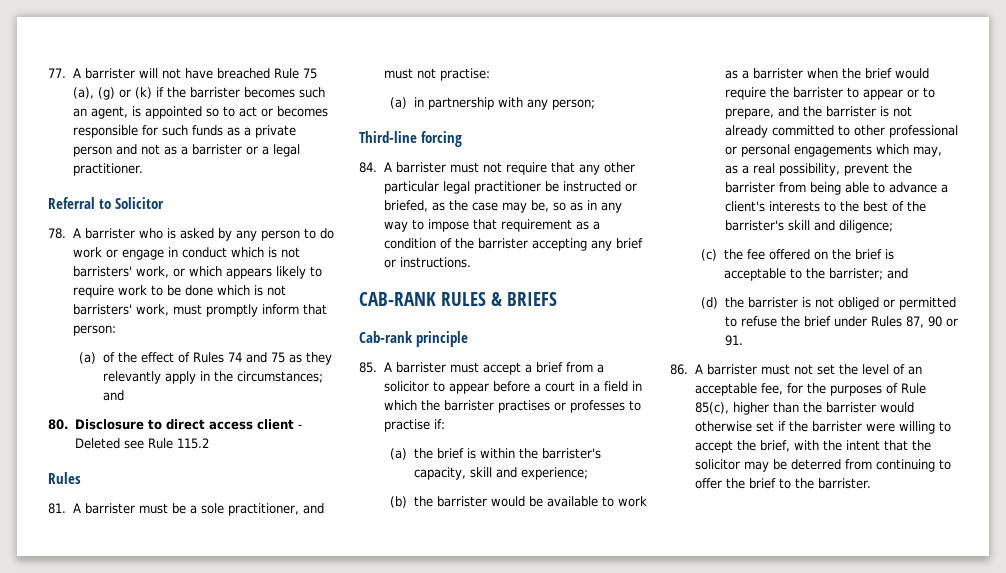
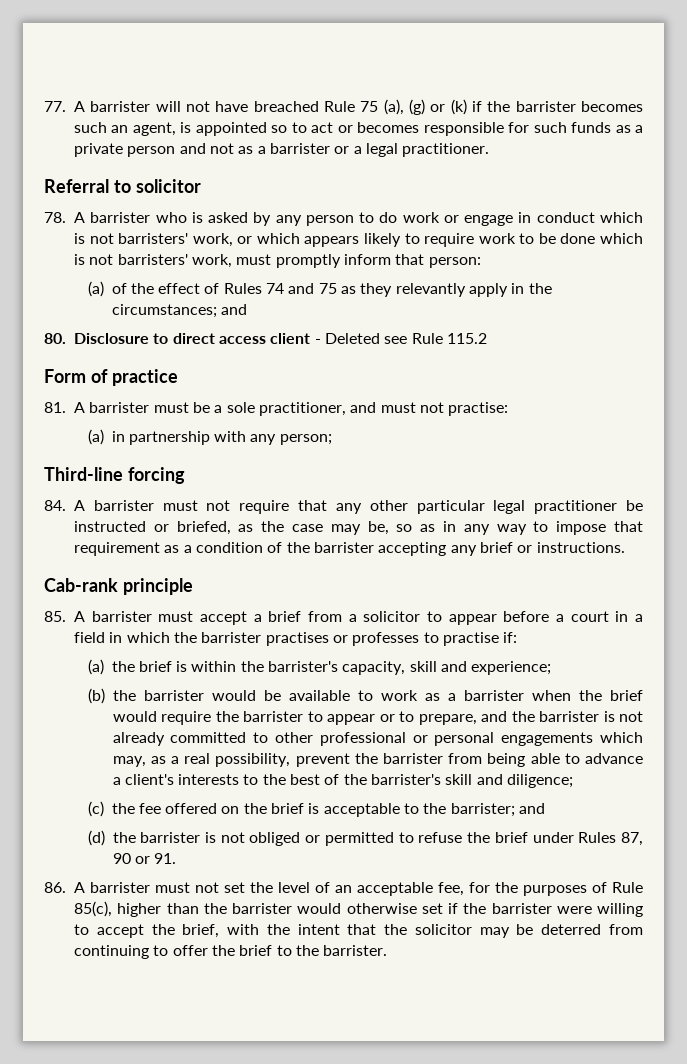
[115,197,165,209] Solicitor -> [135,179,201,193] solicitor
[48,472,81,484] Rules -> [44,369,178,386] Form of practice
[359,292,558,306] // CAB-RANK RULES & BRIEFS -> (625, 547) none

